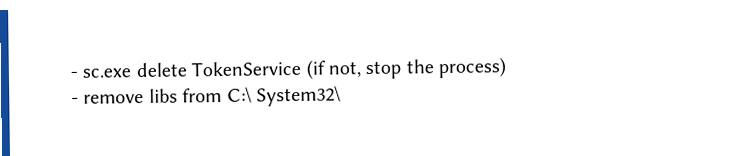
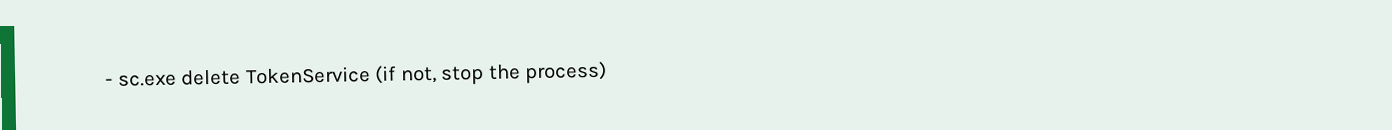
[71,85,341,107] // - remove libs from C:\ System32\ -> (608, 72) none

